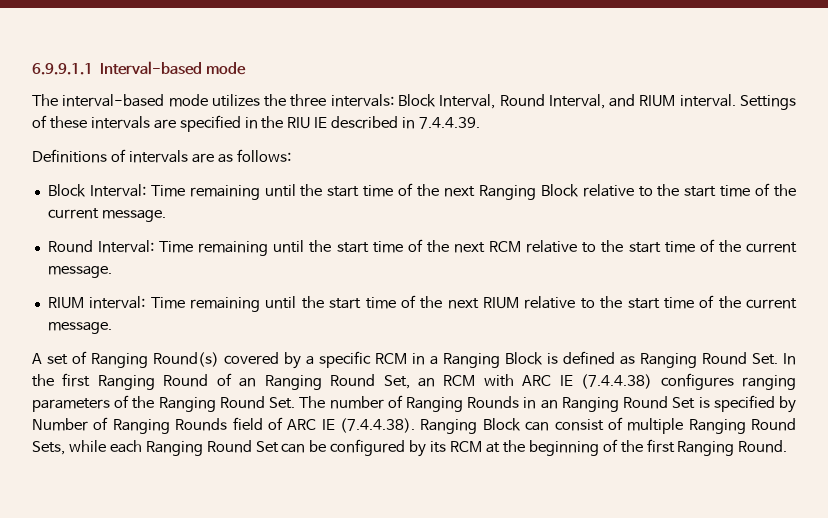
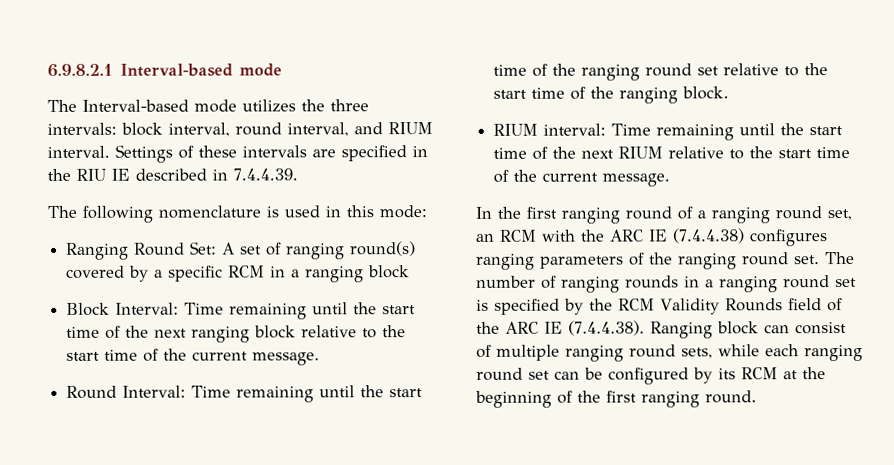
[32,63,93,75] 6.9.9.1.1 -> [47,63,113,77] 6.9.8.2.1
[62,94,165,107] interval-based -> [82,99,189,112] Interval-based
[397,94,605,109] Block Interval, Round Interval, -> [121,122,349,137] block interval, round interval,
[32,149,291,163] Definitions of intervals are as follows: -> [47,205,427,223] [66,241,417,260] [66,265,411,283] The following nomenclature is used in this mode: // Ranging Round Set: A set of ranging round(s) covered by a specific RCM in a ranging block
[478,184,579,200] Ranging Block -> [191,325,297,343] ranging block
[454,239,798,253] [47,266,112,278] next RCM relative to the start time of the current message. -> [581,63,829,81] [493,86,730,104] ranging round set relative to the start time of the ranging block.
[32,351,796,369] [32,373,410,390] A set of Ranging Round(s) covered by a specific RCM in a Ranging Block is defined as Ranging Round Set. In the first Ranging Round of an Ranging Round Set, -> [475,206,852,224] In the first ranging round of a ranging round set,
(514, 380) none -> [580,229,605,242] the
[158,395,796,413] [32,417,170,434] Ranging Round Set. The number of Ranging Rounds in an Ranging Round Set is specified by Number of Ranging -> [678,252,855,270] [476,275,857,293] [476,298,720,315] ranging round set. The number of ranging rounds in a ranging round set is specified by the RCM Validity
(283, 423) none -> [476,321,500,334] the
[482,418,521,431] Block -> [717,321,759,335] block
[688,418,796,434] [32,440,279,456] Ranging Round Sets, while each Ranging Round Set -> [565,344,863,362] [476,367,550,381] ranging round sets, while each ranging round set
[677,440,788,456] Ranging Round. -> [641,390,757,408] ranging round.

